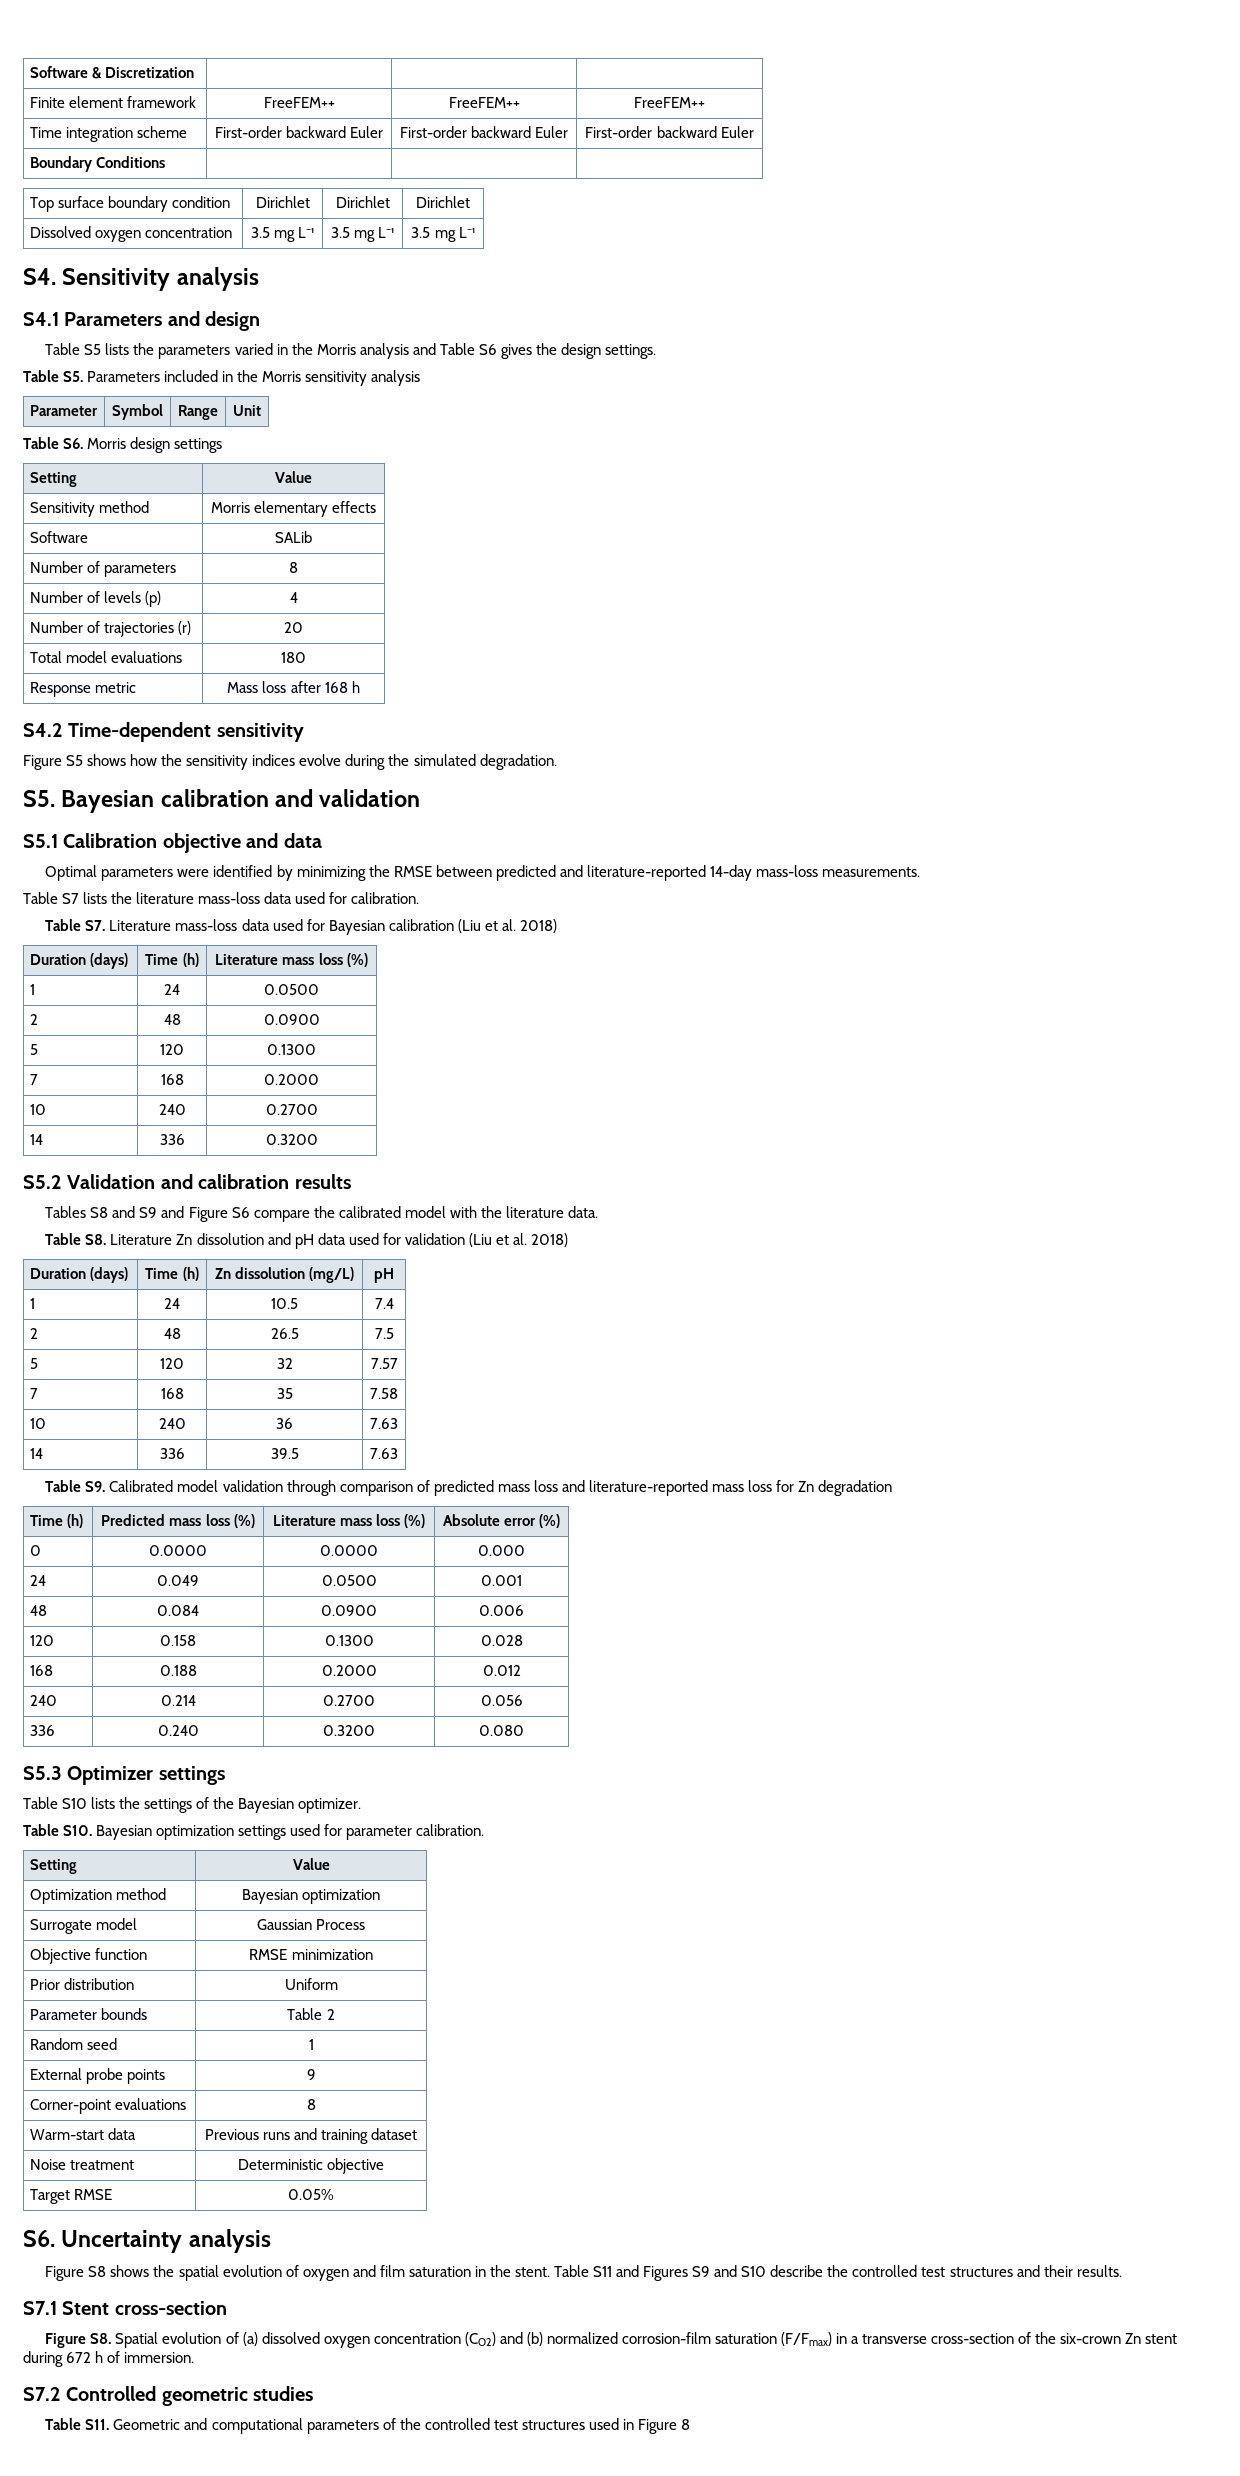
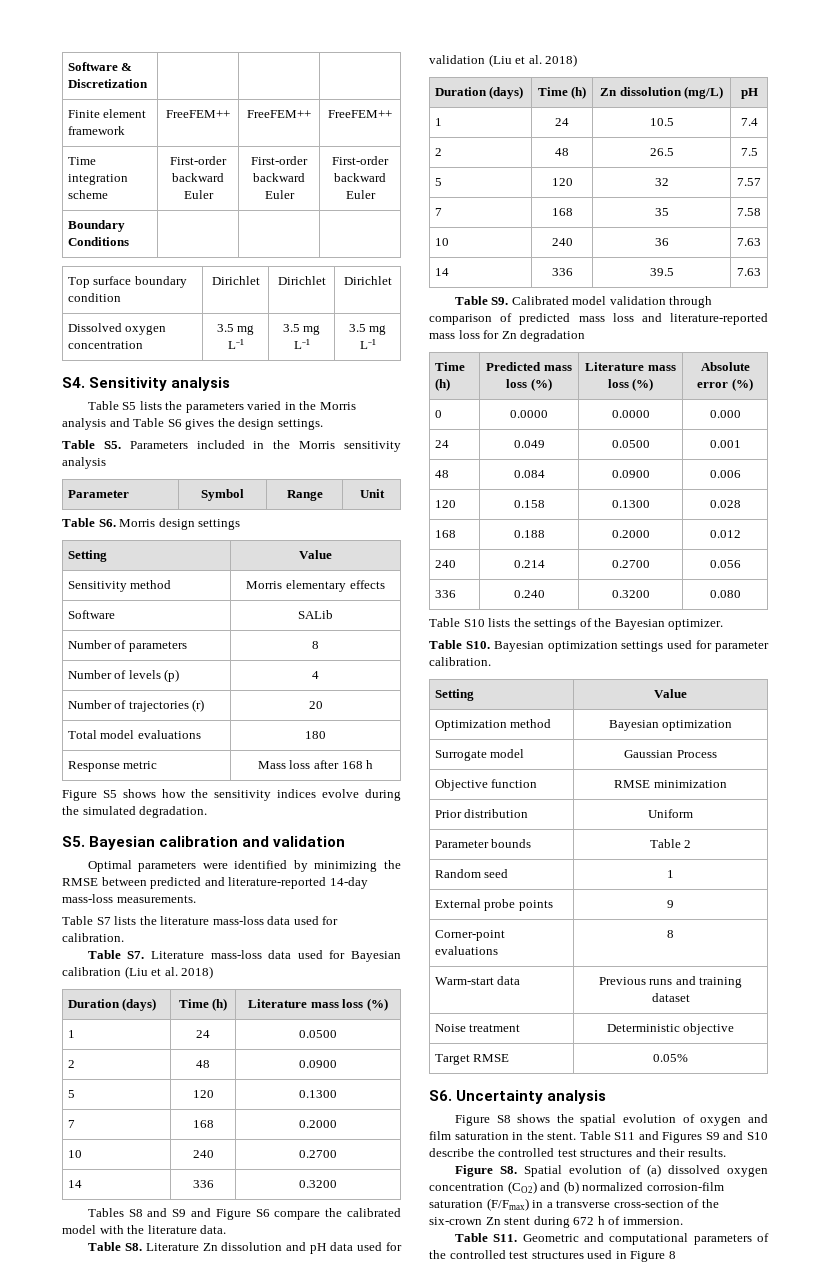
[23,311,261,331] // S4.1 Parameters and design -> (231, 384) none
[23,722,304,742] // S4.2 Time-dependent sensitivity -> (374, 764) none
[23,833,322,853] // S5.1 Calibration objective and data -> (346, 841) none
[23,1174,351,1189] // S5.2 Validation and calibration results -> (337, 1184) none
[23,1766,225,1785] // S5.3 Optimizer settings -> (741, 594) none
[23,2301,227,2315] // S7.1 Stent cross-section -> (726, 1152) none
[23,2386,314,2406] // S7.2 Controlled geometric studies -> (683, 1221) none

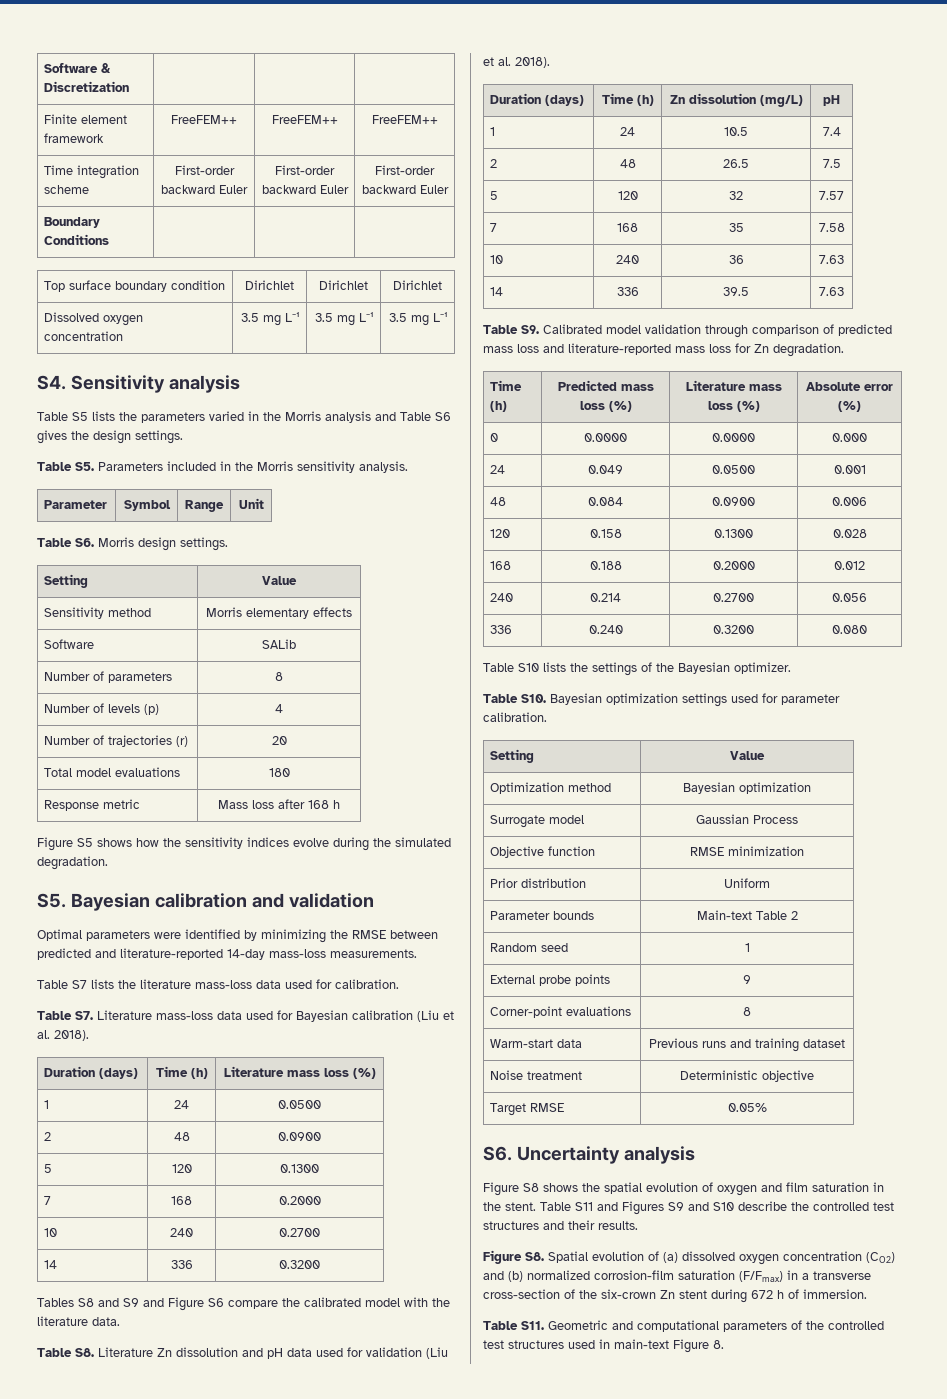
[62,457,106,469] analysis -> [359,461,408,473] analysis.
[198,519,241,530] settings -> [180,537,228,551] settings.
[181,966,214,979] 2018) -> [54,1030,89,1041] 2018).
[545,54,578,67] 2018) -> [515,57,550,68] 2018).
[520,330,586,342] degradation -> [773,343,844,357] degradation.
(532, 843) none -> [696,910,752,920] Main-text
[630,1251,676,1262] Figure 8 -> [614,1339,724,1353] main-text Figure 8.

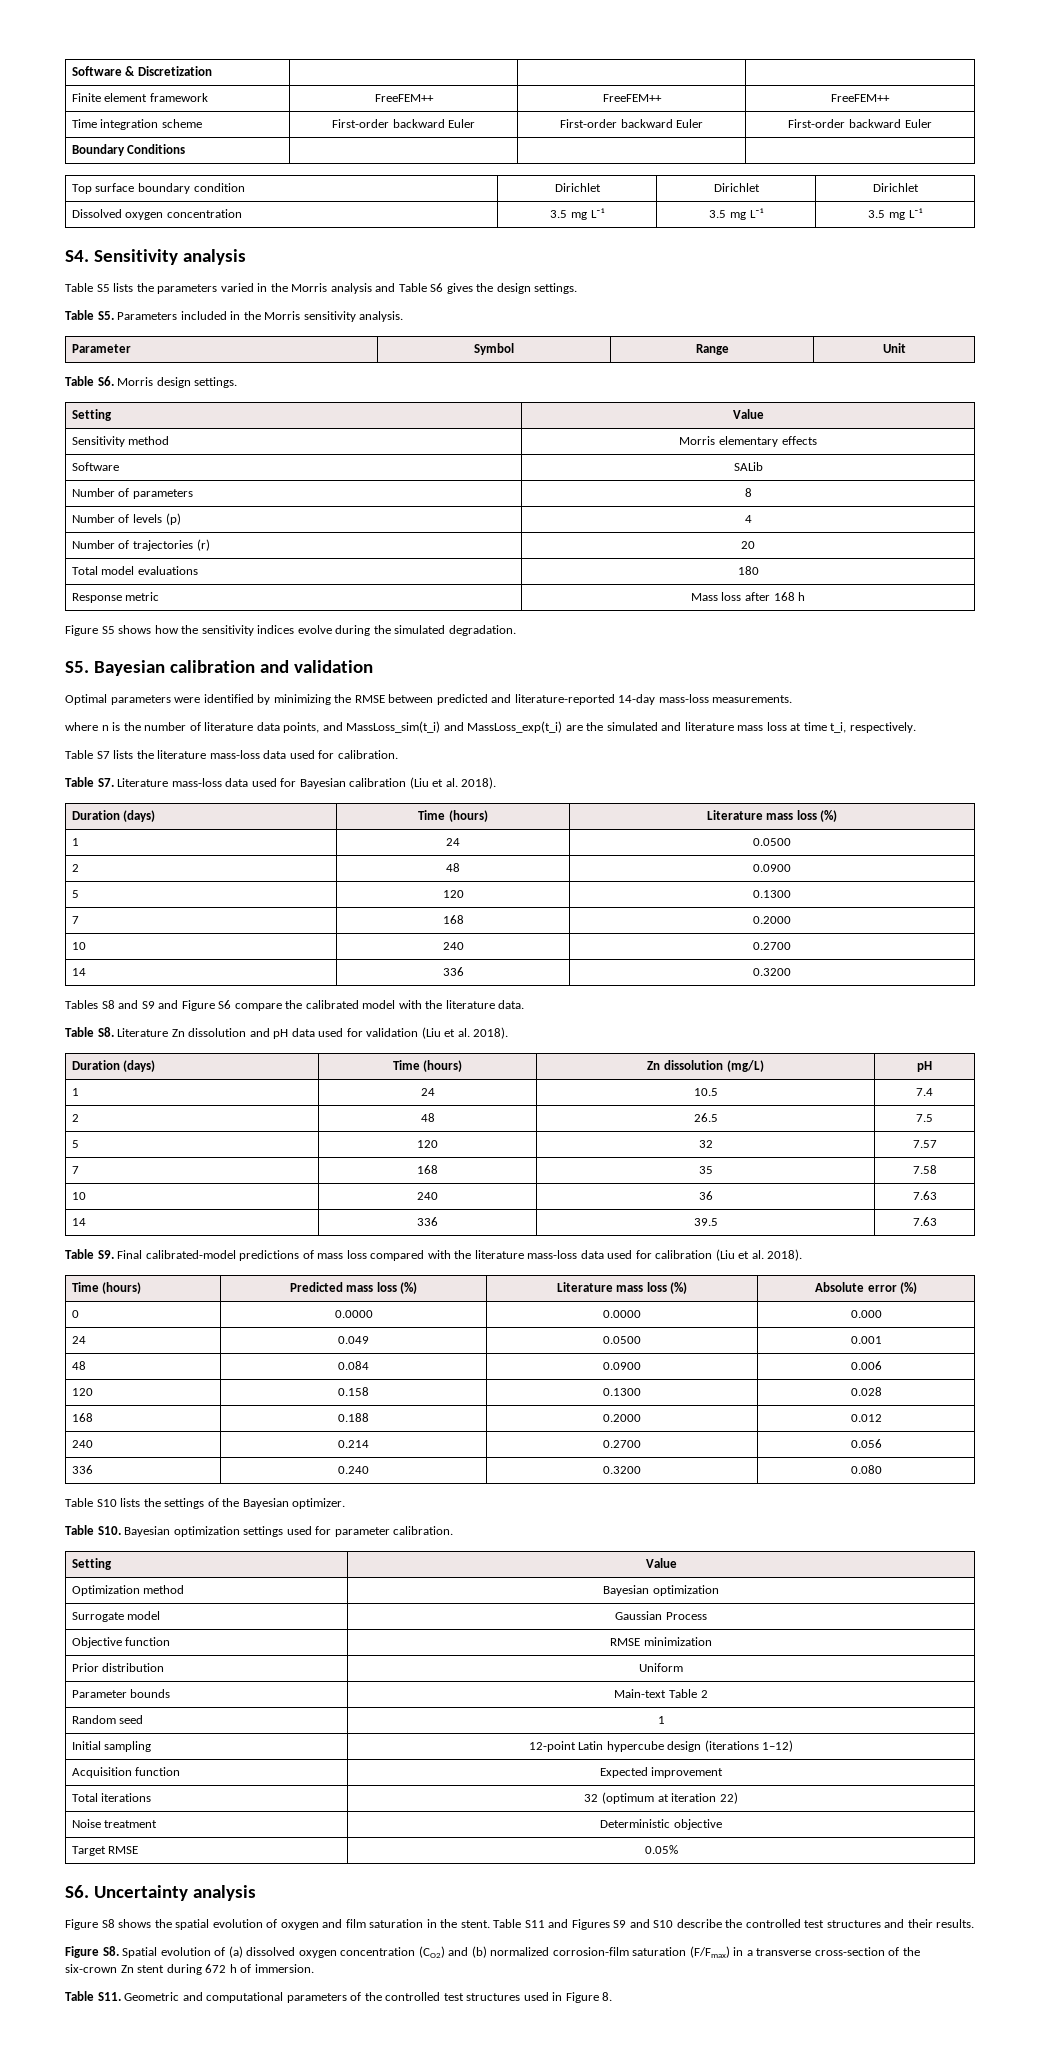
(417, 953) none -> [65,721,916,733] // where n is the number of literature data points, and MassLoss_sim(t_i) and MassLoss_exp(t_i) are the simulated and literature mass loss at time t_i, respectively.
[190,1068,208,1079] (h) -> [448,810,488,822] (hours)
[636,95,654,106] (h) -> [423,1060,463,1072] (hours)
[543,324,892,338] [483,343,844,357] [490,380,523,391] [490,401,508,412] Calibrated model validation through comparison of predicted mass loss and literature-reported mass loss for Zn degradation. // Time (h) -> [117,1249,803,1261] [71,1282,142,1294] Final calibrated-model predictions of mass loss compared with the literature mass-loss data used for calibration (Liu et al. 2018). // Time (hours)
[490,974,611,986] [743,975,751,984] [490,1006,632,1018] [743,1007,751,1016] [490,1039,583,1048] [649,1038,845,1052] External probe points | 9 // Corner-point evaluations | 8 // Warm-start data | Previous runs and training dataset -> [71,1741,152,1752] [528,1740,794,1752] [71,1767,181,1778] [599,1767,724,1778] [71,1793,152,1802] [584,1792,738,1804] Initial sampling | 12-point Latin hypercube design (iterations 1–12) // Acquisition function | Expected improvement // Total iterations | 32 (optimum at iteration 22)
[614,1339,669,1349] main-text -> (563, 1996) none

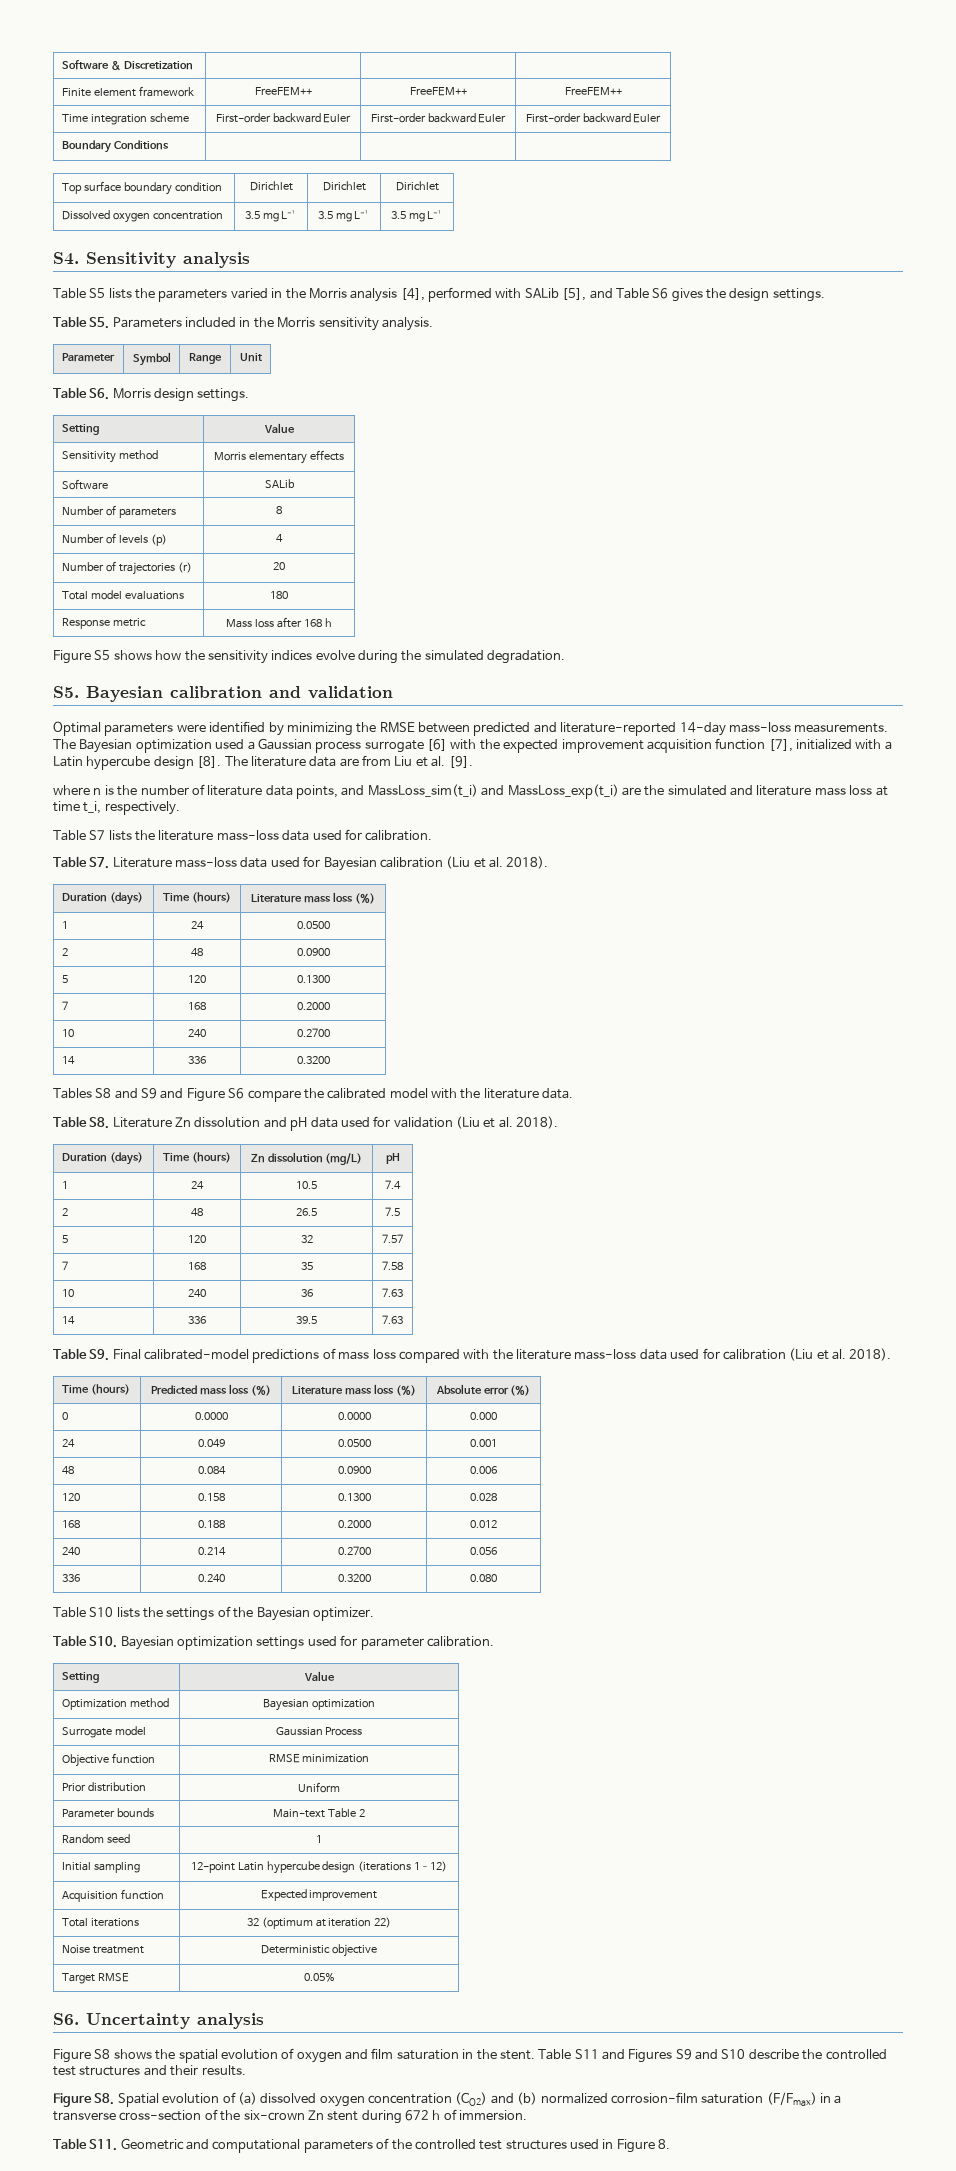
(372, 288) none -> [400,287,587,302] [4], performed with SALib [5],
(793, 699) none -> [53,738,892,753] [53,755,473,770] The Bayesian optimization used a Gaussian process surrogate [6] with the expected improvement acquisition function [7], initialized with a Latin hypercube design [8]. The literature data are from Liu et al. [9].

